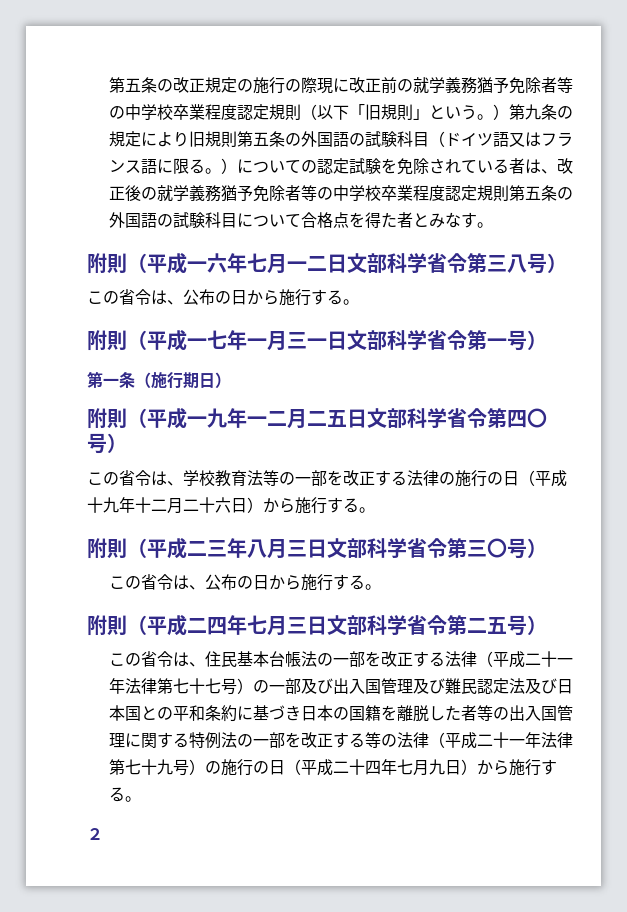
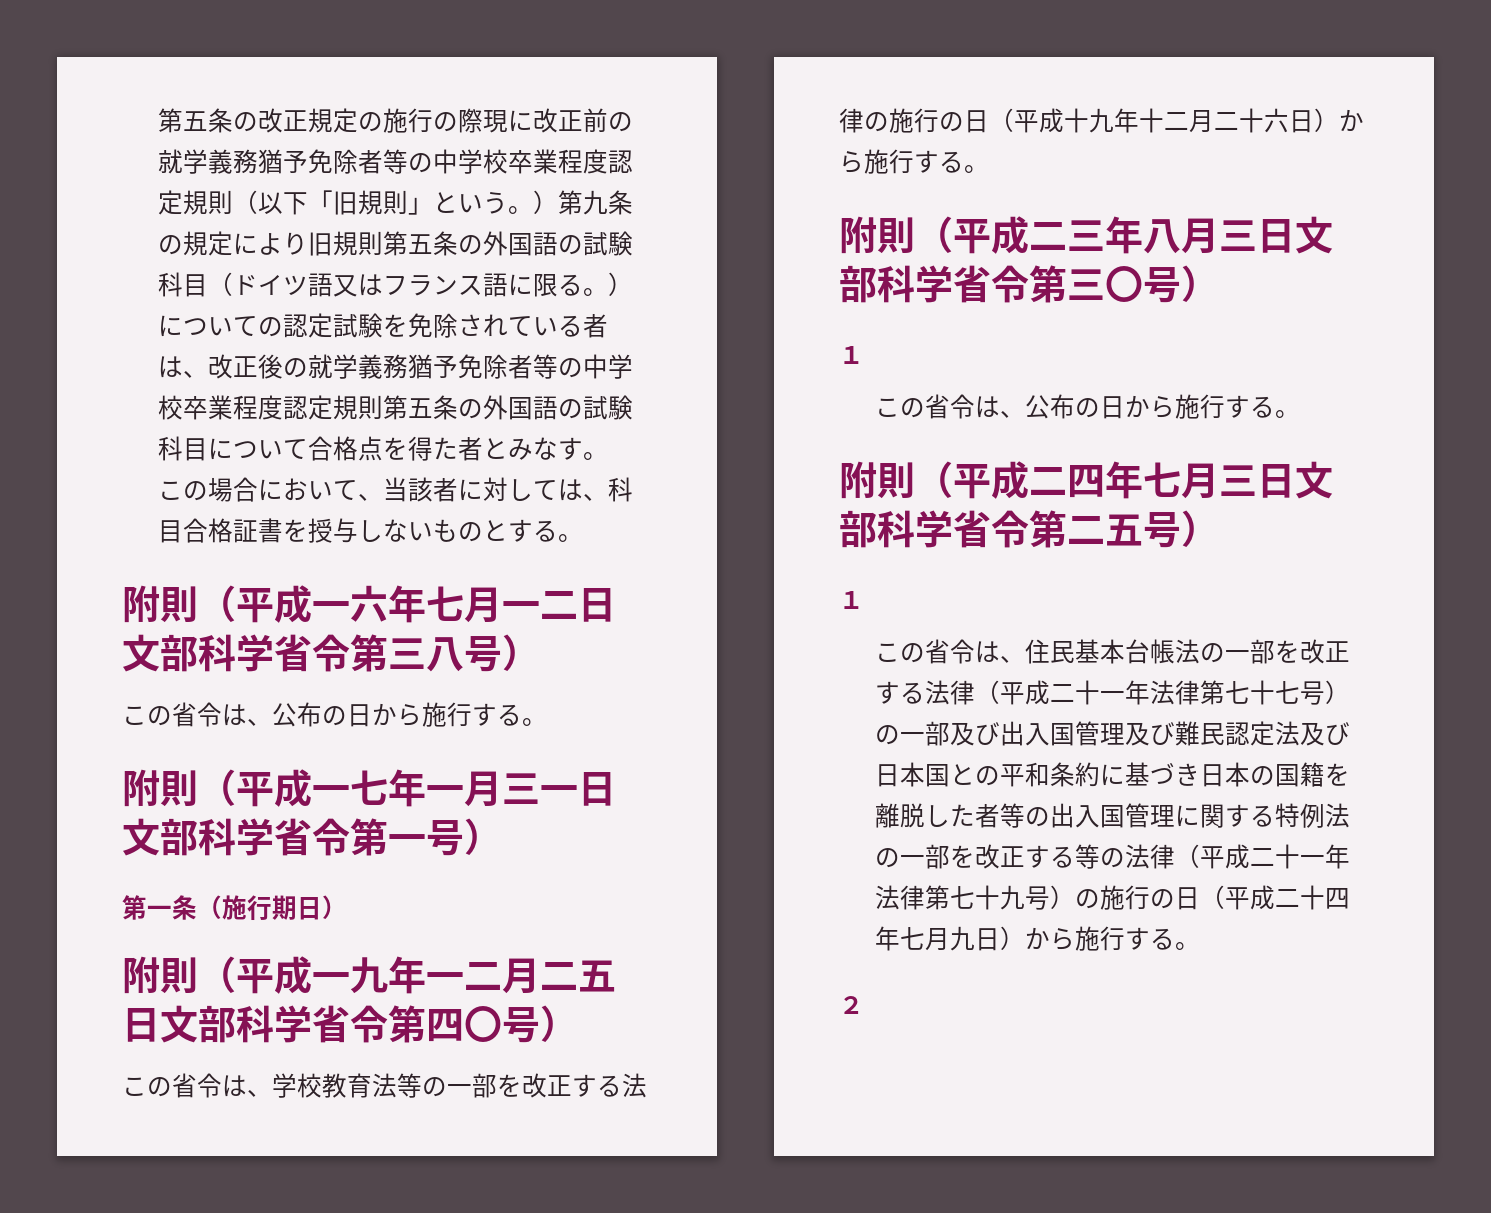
(493, 225) none -> [158,477,634,502] [158,518,584,543] // この場合において、当該者に対しては、科目合格証書を授与しないものとする。
(547, 548) none -> [839,346,864,364] // １
(547, 625) none -> [839,591,864,609] // １

